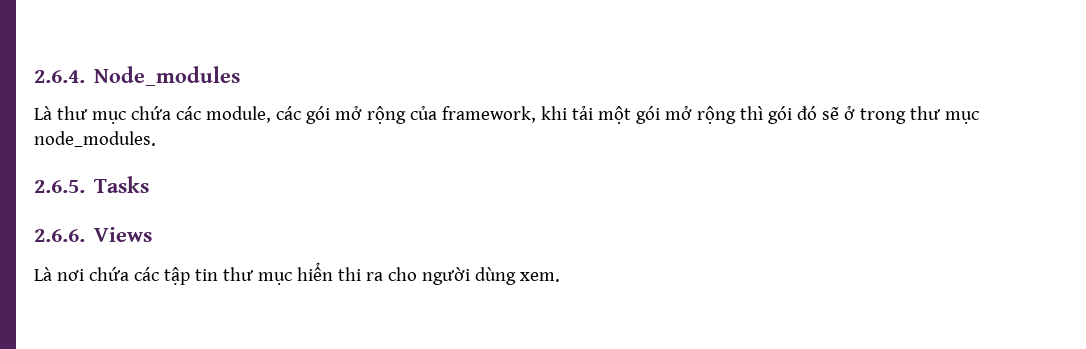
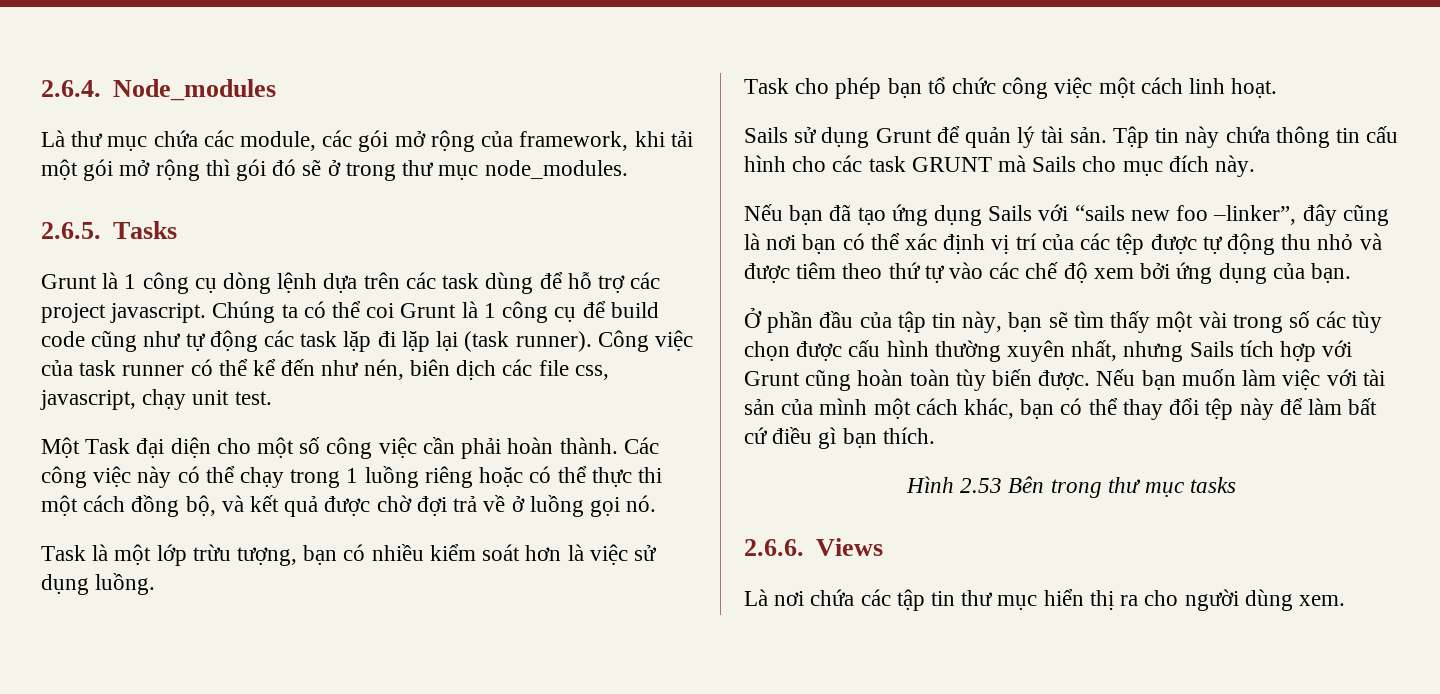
(150, 184) none -> [41,272,661,294] [41,301,659,323] [41,330,693,352] [41,359,609,380] [40,389,272,410] [41,437,659,459] [41,466,662,488] [41,495,657,517] [41,544,657,566] [41,573,156,595] [744,77,1278,99] [744,126,1399,148] [744,155,1256,177] [744,204,1389,226] [744,233,1382,255] [744,262,1351,284] [744,308,1383,333] [744,340,1353,362] [744,369,1385,391] [744,398,1378,420] [744,427,935,449] [905,476,1237,498] // Grunt là 1 công cụ dòng lệnh dựa trên các task dùng để hỗ trợ các project javascript. Chúng ta có thể coi Grunt là 1 công cụ để build code cũng như tự động các task lặp đi lặp lại (task runner). Công việc của task runner có thể kể đến như nén, biên dịch các file css, javascript, chạy unit test. // Một Task đại diện cho một số công việc cần phải hoàn thành. Các công việc này có thể chạy trong 1 luồng riêng hoặc có thể thực thi một cách đồng bộ, và kết quả được chờ đợi trả về ở luồng gọi nó. // Task là một lớp trừu tượng, bạn có nhiều kiểm soát hơn là việc sử dụng luồng. // Task cho phép bạn tổ chức công việc một cách linh hoạt. // Sails sử dụng Grunt để quản lý tài sản. Tập tin này chứa thông tin cấu hình cho các task GRUNT mà Sails cho mục đích này. // Nếu bạn đã tạo ứng dụng Sails với “sails new foo –linker”, đây cũng là nơi bạn có thể xác định vị trí của các tệp được tự động thu nhỏ và được tiêm theo thứ tự vào các chế độ xem bởi ứng dụng của bạn. // Ở phần đầu của tập tin này, bạn sẽ tìm thấy một vài trong số các tùy chọn được cấu hình thường xuyên nhất, nhưng Sails tích hợp với Grunt cũng hoàn toàn tùy biến được. Nếu bạn muốn làm việc với tài sản của mình một cách khác, bạn có thể thay đổi tệp này để làm bất cứ điều gì bạn thích. // Hình 2.53 Bên trong thư mục tasks
[337,267,361,281] thi -> [1089,590,1114,610] thị

